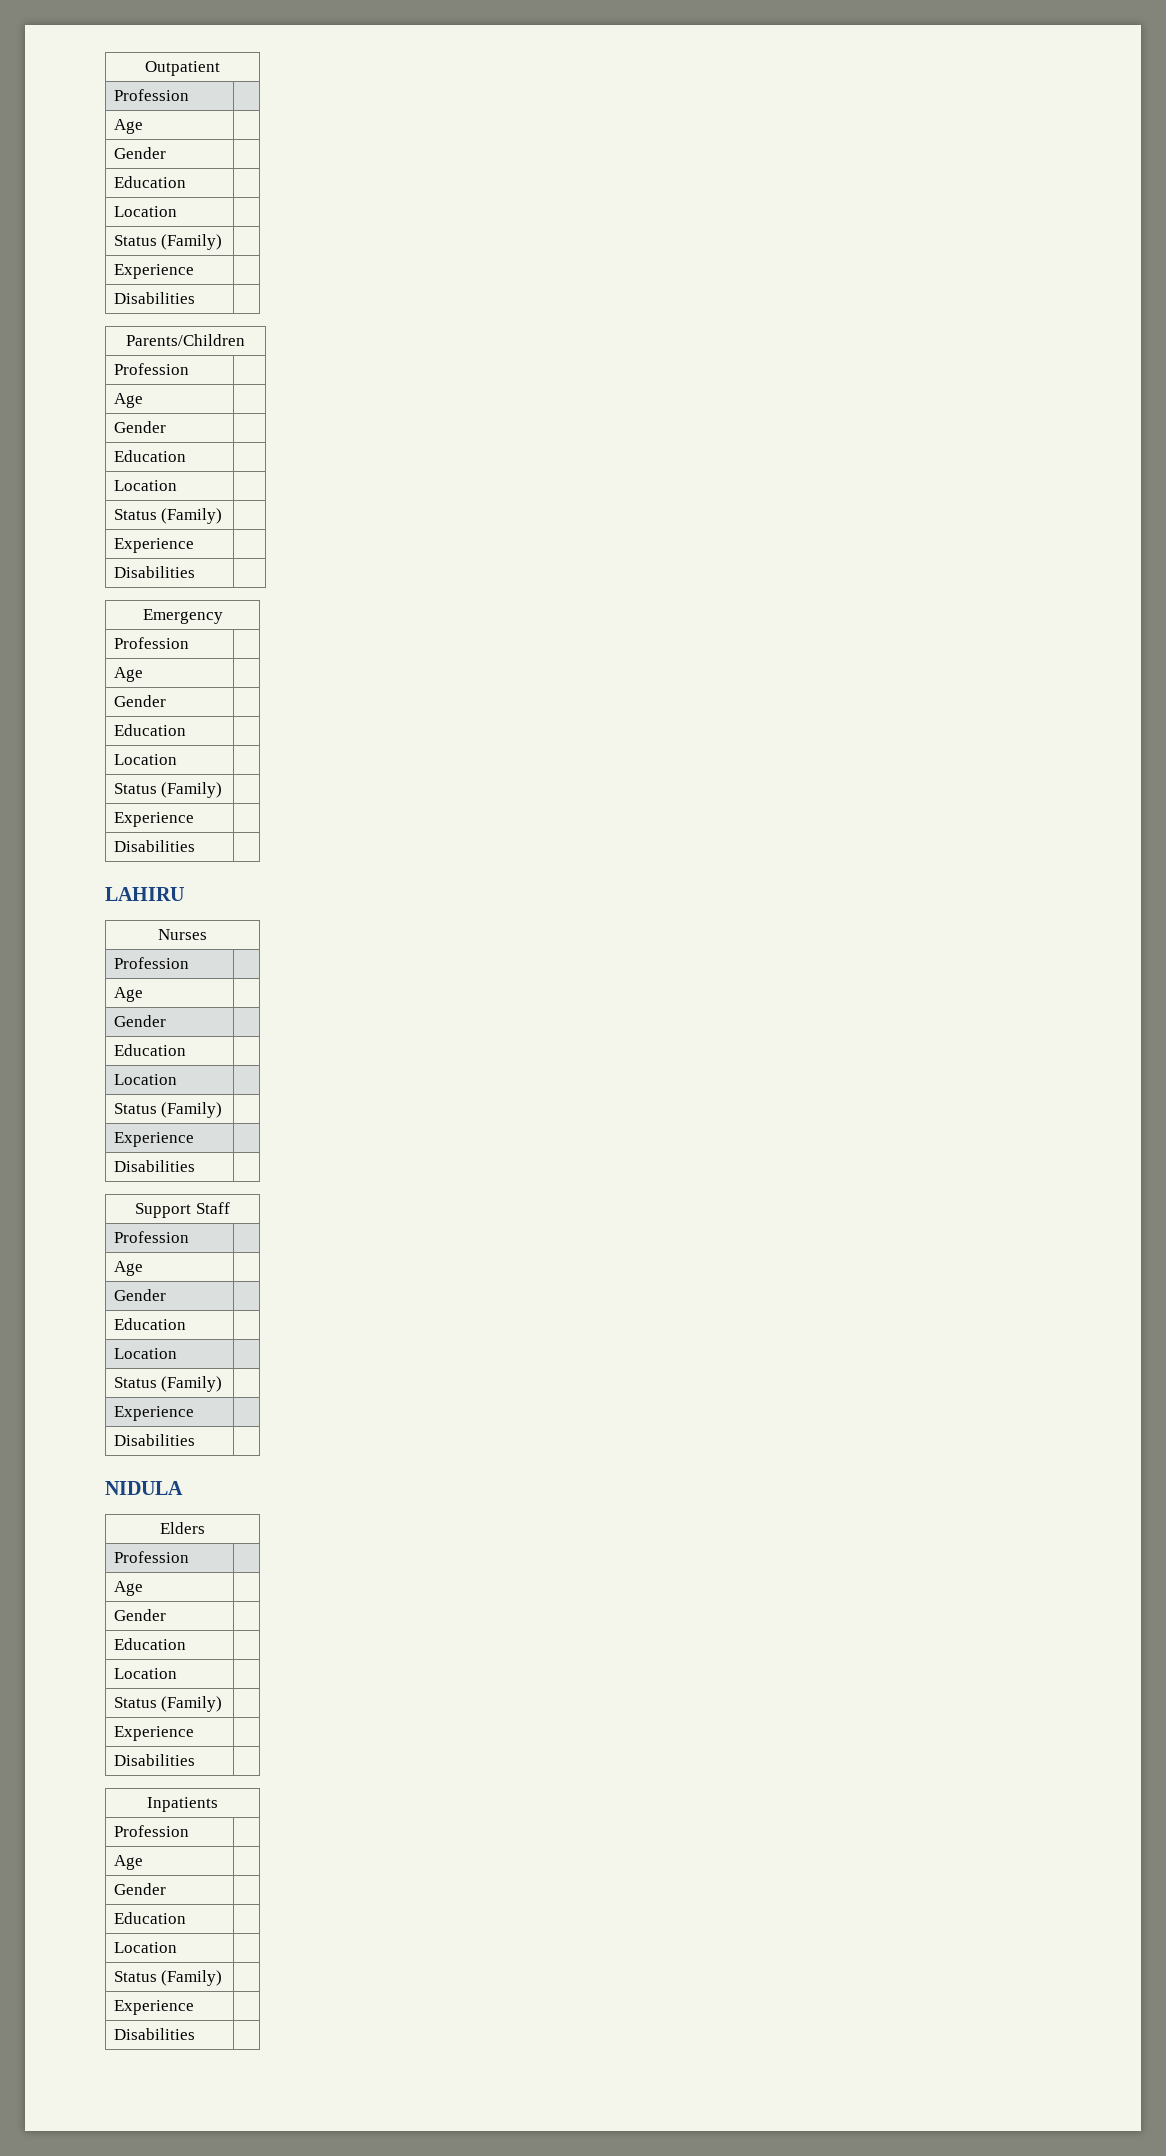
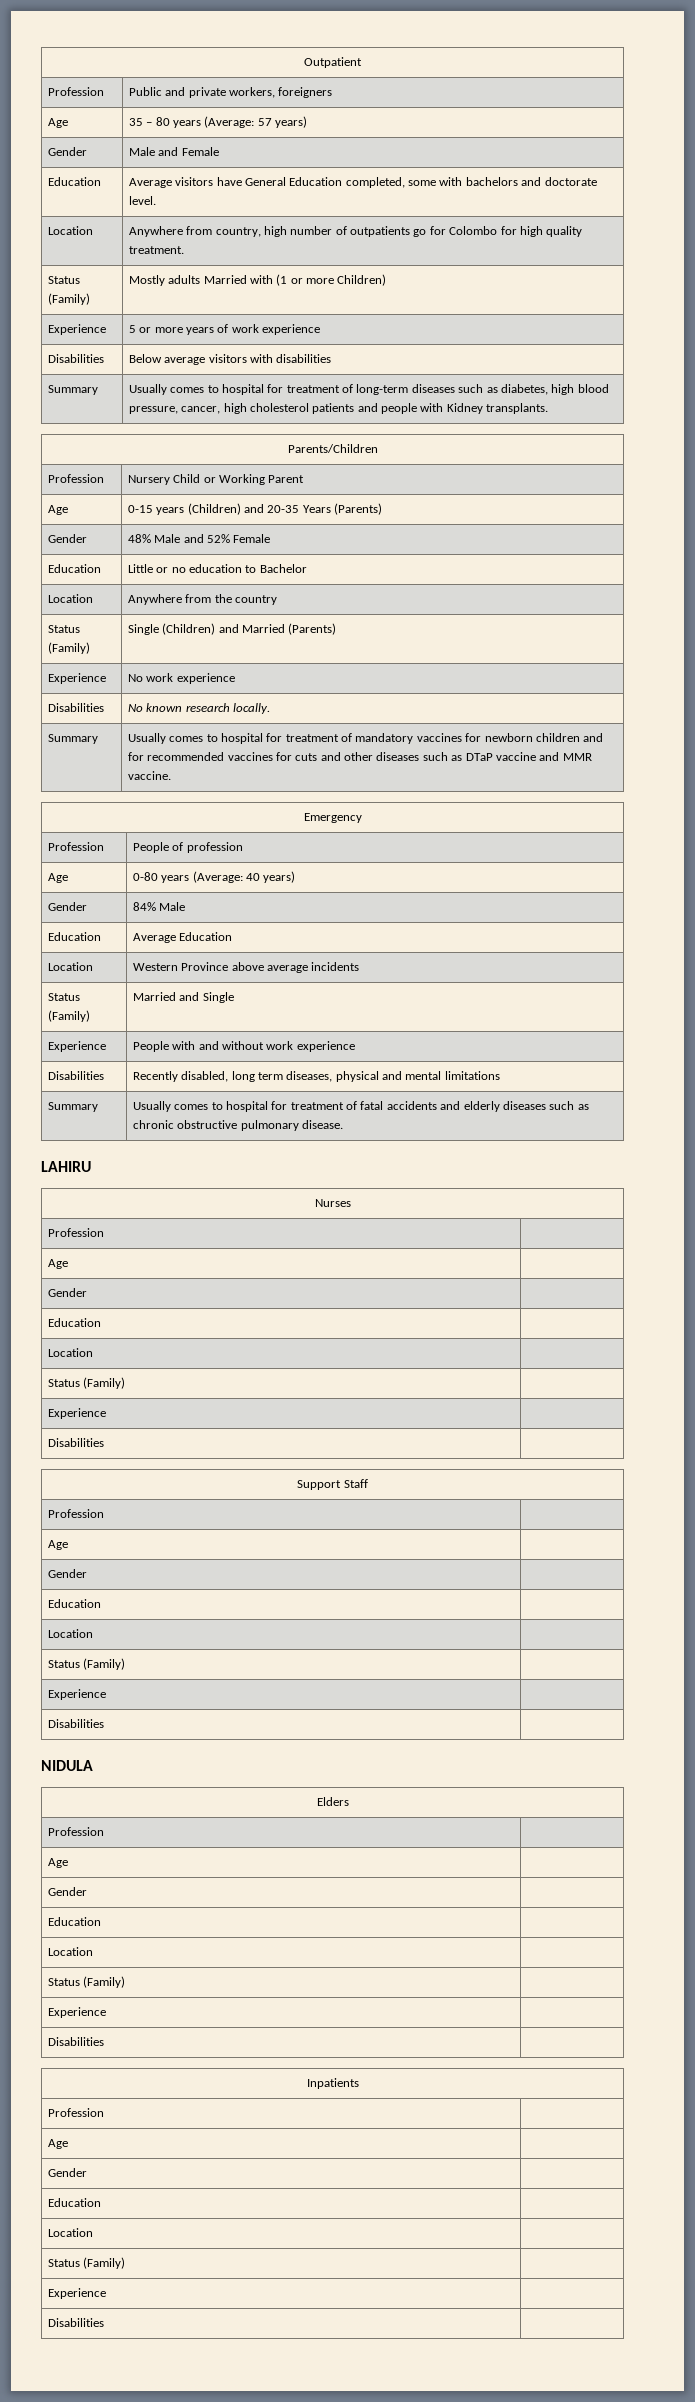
[113,119,143,134] [113,147,166,159] [113,176,186,188] [113,206,177,217] [113,234,223,250] [113,264,194,279] [113,292,195,304] [126,334,245,346] [113,363,189,375] [113,393,143,408] [113,421,166,433] [113,450,186,462] [113,480,177,491] [113,508,223,524] [113,538,194,553] [113,566,195,578] [142,609,223,624] [113,637,189,649] [113,667,143,682] [113,695,166,707] [113,724,186,736] [113,754,177,765] [113,782,223,798] [113,812,194,827] [113,840,195,852] // Age | // Gender | // Education | // Location | // Status (Family) | // Experience | // Disabilities | // Parents/Children // Profession | // Age | // Gender | // Education | // Location | // Status (Family) | // Experience | // Disabilities | // Emergency // Profession | // Age | // Gender | // Education | // Location | // Status (Family) | // Experience | // Disabilities | -> [128,87,333,98] [47,118,68,128] [128,116,308,128] [47,147,87,156] [128,147,219,156] [47,177,101,186] [128,177,597,188] [128,196,156,205] [47,226,93,235] [128,226,583,237] [128,246,184,254] [47,276,80,284] [47,293,90,305] [128,274,387,286] [47,324,106,335] [128,324,321,335] [47,354,104,363] [128,354,332,365] [47,385,98,395] [128,384,609,395] [128,403,549,414] [287,444,378,453] [47,474,104,483] [127,474,305,485] [47,505,68,515] [127,503,383,515] [47,534,87,543] [127,534,271,543] [47,564,101,573] [127,564,307,573] [47,594,93,603] [127,594,277,605] [47,625,80,633] [47,642,90,654] [127,623,337,635] [47,673,106,684] [127,673,235,684] [47,703,104,712] [127,703,270,714] [47,734,98,744] [127,733,604,744] [127,752,592,761] [127,771,171,780] [303,813,362,823] [47,842,104,851] [132,842,243,853] [47,873,68,883] [132,871,296,883] [47,902,87,911] [132,902,186,911] [47,932,101,941] [132,932,233,943] [47,962,93,971] [132,962,360,973] [47,993,80,1001] [47,1010,90,1022] [132,992,234,1003] [47,1041,106,1052] [132,1041,355,1052] [47,1071,104,1080] [132,1071,500,1082] [47,1102,98,1112] [132,1101,589,1112] [132,1120,343,1131] Public and private workers, foreigners // Age | 35 – 80 years (Average: 57 years) // Gender | Male and Female // Education | Average visitors have General Education completed, some with bachelors and doctorate level. // Location | Anywhere from country, high number of outpatients go for Colombo for high quality treatment. // Status (Family) | Mostly adults Married with (1 or more Children) // Experience | 5 or more years of work experience // Disabilities | Below average visitors with disabilities // Summary | Usually comes to hospital for treatment of long-term diseases such as diabetes, high blood pressure, cancer, high cholesterol patients and people with Kidney transplants. // Parents/Children // Profession | Nursery Child or Working Parent // Age | 0-15 years (Children) and 20-35 Years (Parents) // Gender | 48% Male and 52% Female // Education | Little or no education to Bachelor // Location | Anywhere from the country // Status (Family) | Single (Children) and Married (Parents) // Experience | No work experience // Disabilities | No known research locally. // Summary | Usually comes to hospital for treatment of mandatory vaccines for newborn children and for recommended vaccines for cuts and other diseases such as DTaP vaccine and MMR vaccine. // Emergency // Profession | People of profession // Age | 0-80 years (Average: 40 years) // Gender | 84% Male // Education | Average Education // Location | Western Province above average incidents // Status (Family) | Married and Single // Experience | People with and without work experience // Disabilities | Recently disabled, long term diseases, physical and mental limitations // Summary | Usually comes to hospital for treatment of fatal accidents and elderly diseases such as chronic obstructive pulmonary disease.

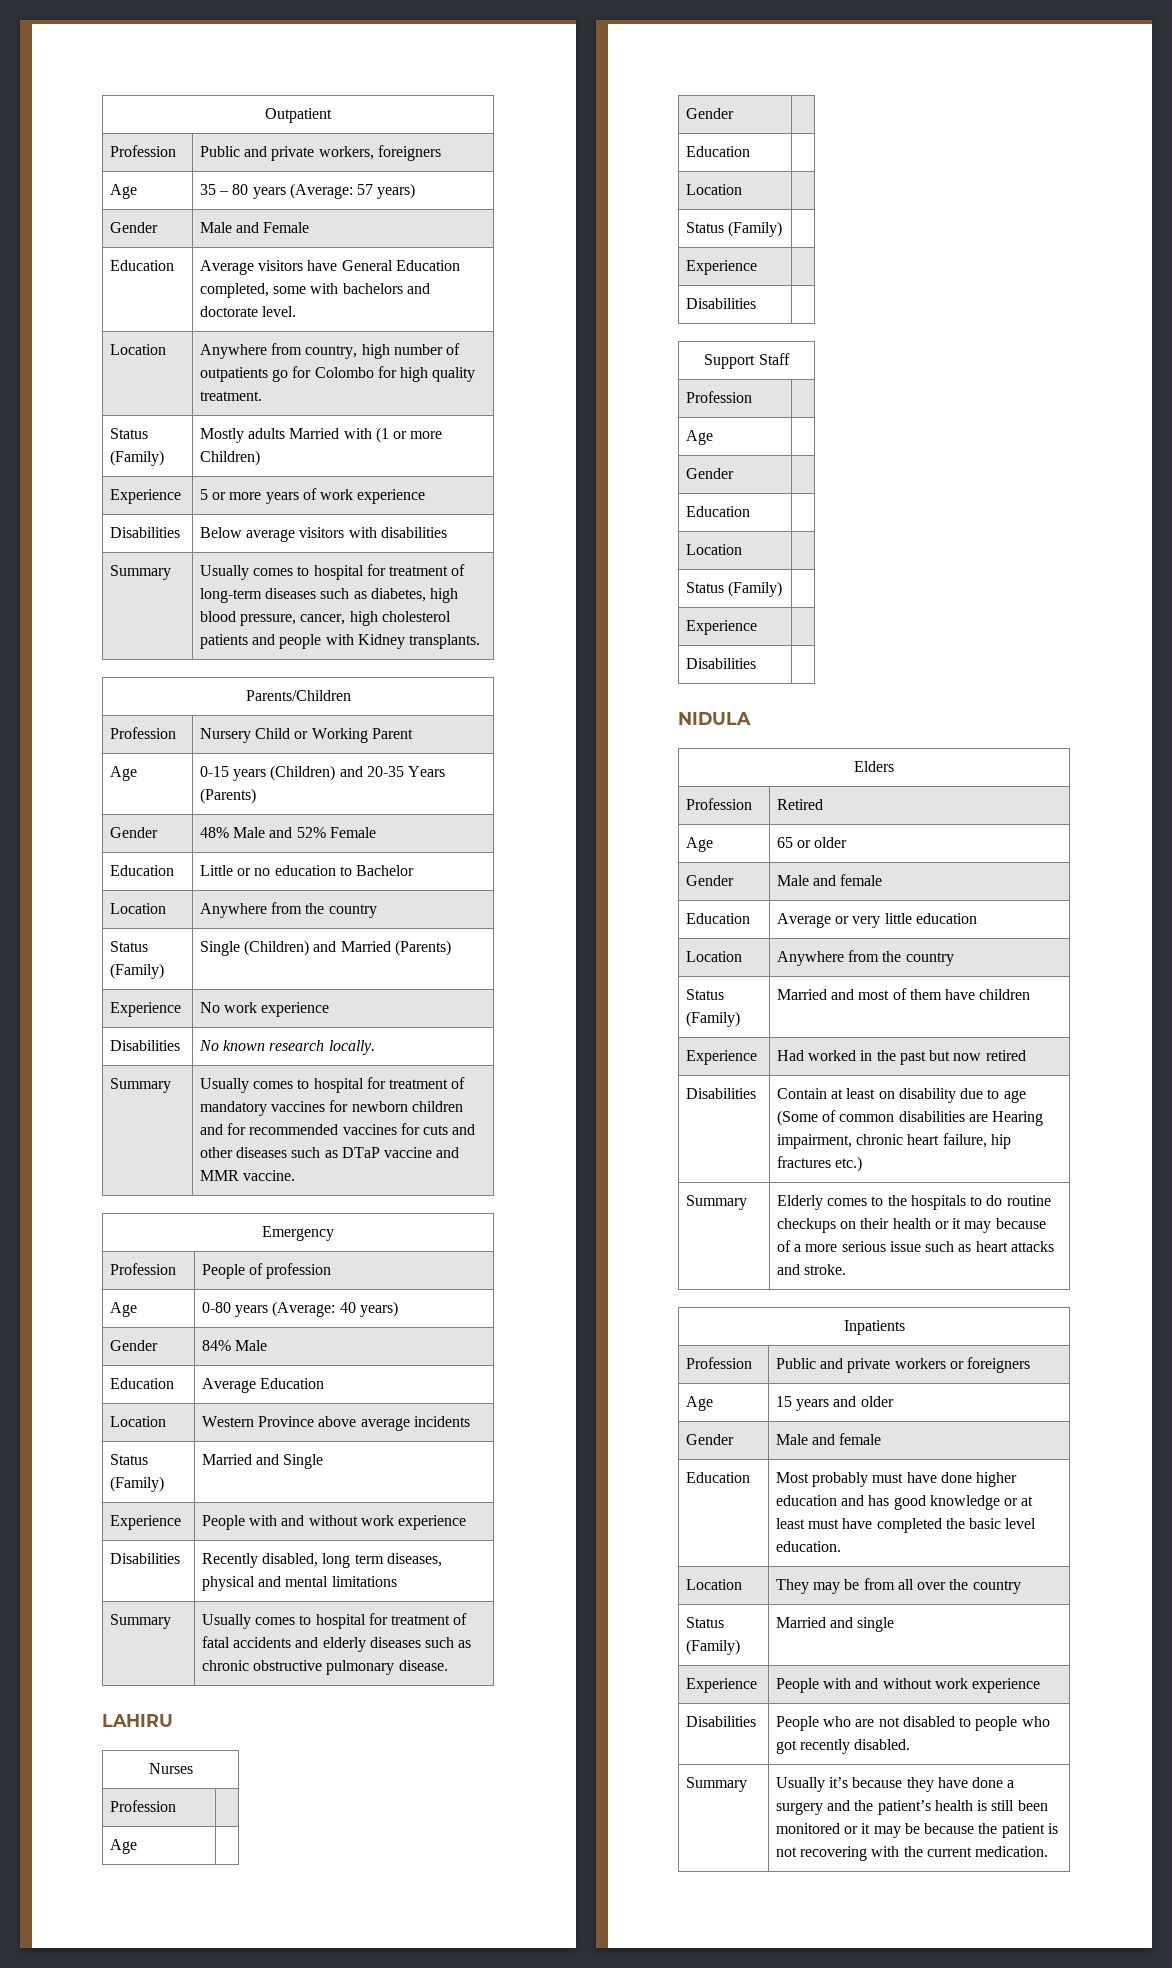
[47,1858,68,1868] [47,1887,87,1896] [47,1917,101,1926] [47,1947,93,1956] [47,1976,126,1988] [47,2007,106,2018] [47,2037,104,2046] [306,2078,359,2089] [47,2108,104,2117] [47,2139,68,2149] [47,2168,87,2177] [47,2198,101,2207] [47,2228,93,2237] [47,2257,126,2269] [47,2288,106,2299] [47,2318,104,2327] // Age | // Gender | // Education | // Location | // Status (Family) | // Experience | // Disabilities | // Inpatients // Profession | // Age | // Gender | // Education | // Location | // Status (Family) | // Experience | // Disabilities | -> [776,799,823,810] [685,837,713,852] [776,837,848,848] [685,875,734,886] [776,874,883,886] [685,913,750,924] [776,913,977,928] [685,951,742,962] [776,950,954,966] [685,989,724,1000] [685,1011,740,1027] [776,988,1031,1000] [685,1050,757,1065] [776,1050,1026,1065] [685,1088,756,1099] [776,1088,1026,1103] [776,1110,1044,1126] [776,1133,1011,1149] [776,1156,862,1172] [685,1195,747,1210] [776,1195,1051,1210] [776,1218,1046,1233] [776,1240,1055,1252] [776,1264,846,1275] [843,1320,905,1335] [685,1357,752,1369] [775,1357,1031,1373] [685,1396,713,1411] [775,1396,894,1411] [685,1434,734,1445] [775,1433,882,1445] [685,1472,750,1483] [775,1472,1018,1487] [775,1495,1034,1510] [775,1518,1037,1533] [775,1541,841,1552] [685,1579,742,1590] [775,1578,1021,1594] [685,1617,724,1628] [685,1639,740,1655] [775,1617,895,1632] [685,1678,757,1693] [775,1678,1041,1693] [685,1716,756,1727] [775,1716,1050,1731] [775,1739,911,1754] [685,1777,747,1792] [775,1777,1015,1792] [775,1800,1048,1815] [775,1823,1059,1838] [775,1846,1049,1861] Retired // Age | 65 or older // Gender | Male and female // Education | Average or very little education // Location | Anywhere from the country // Status (Family) | Married and most of them have children // Experience | Had worked in the past but now retired // Disabilities | Contain at least on disability due to age (Some of common disabilities are Hearing impairment, chronic heart failure, hip fractures etc.) // Summary | Elderly comes to the hospitals to do routine checkups on their health or it may because of a more serious issue such as heart attacks and stroke. // Inpatients // Profession | Public and private workers or foreigners // Age | 15 years and older // Gender | Male and female // Education | Most probably must have done higher education and has good knowledge or at least must have completed the basic level education. // Location | They may be from all over the country // Status (Family) | Married and single // Experience | People with and without work experience // Disabilities | People who are not disabled to people who got recently disabled. // Summary | Usually it’s because they have done a surgery and the patient’s health is still been monitored or it may be because the patient is not recovering with the current medication.

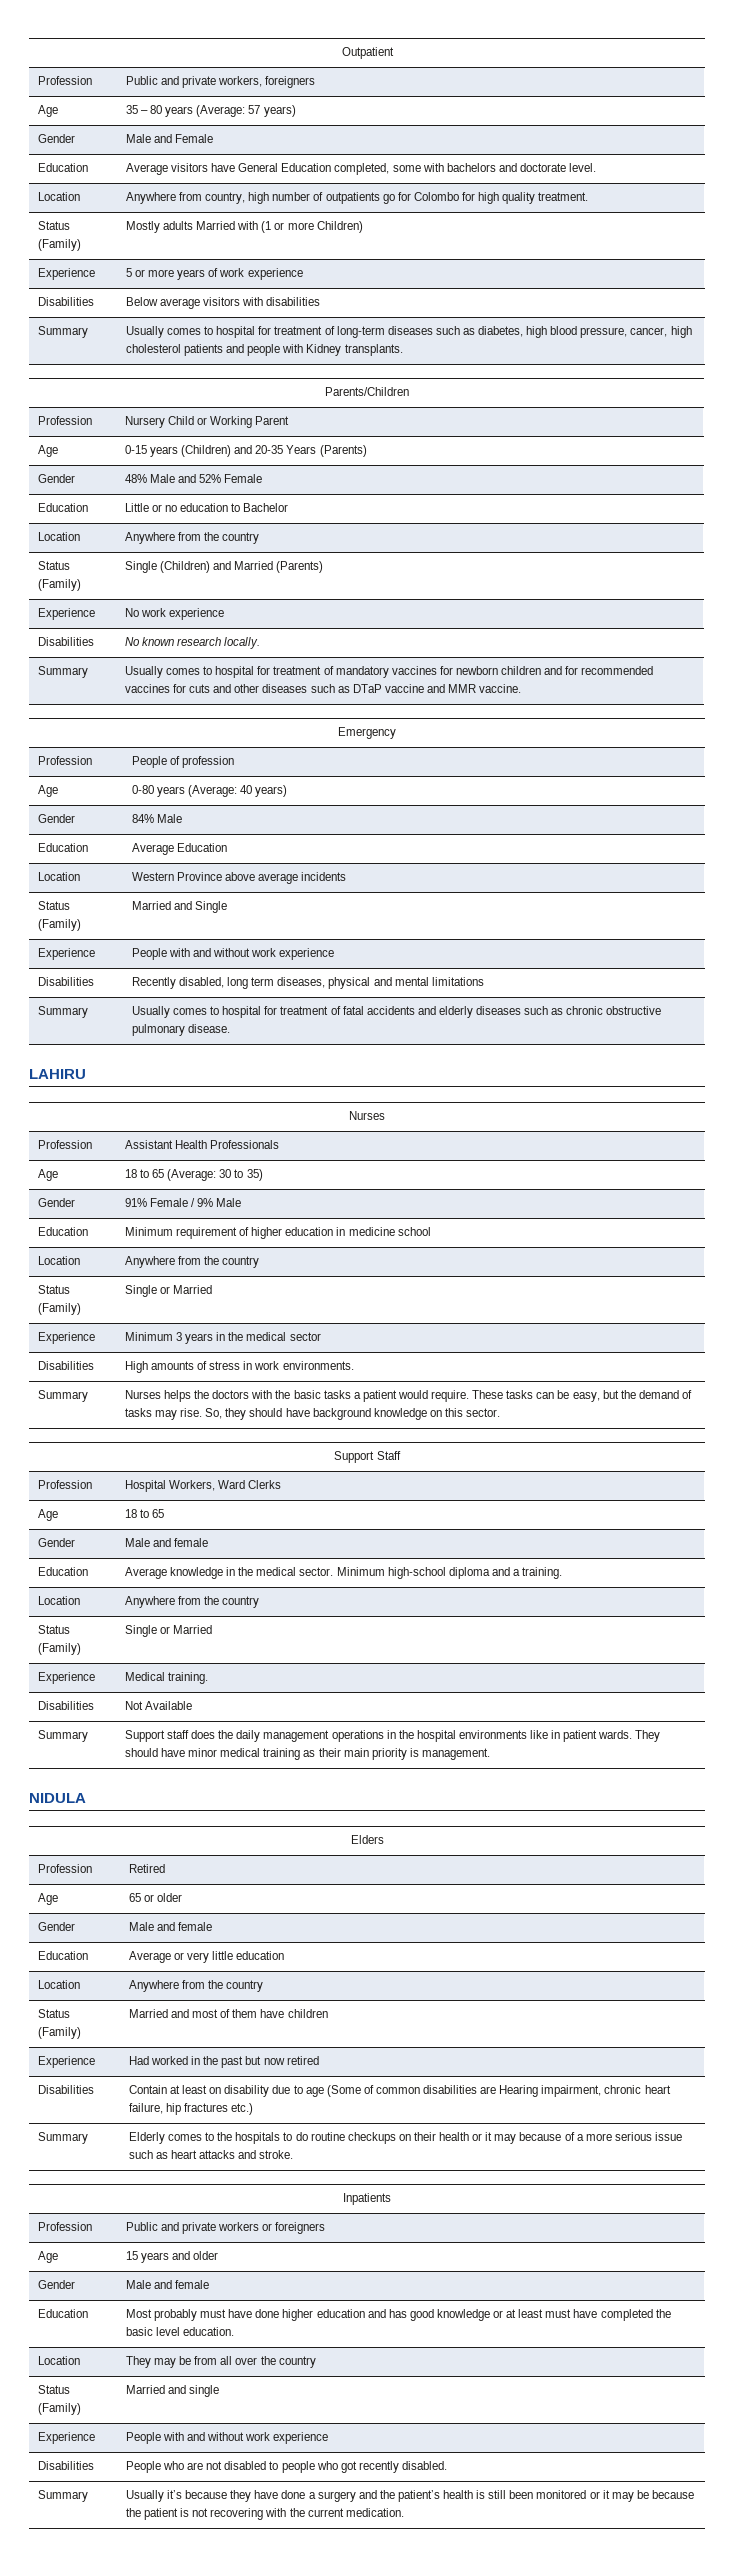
[109,1839,137,1854] [685,108,734,119] [685,146,750,157] [685,184,742,195] [685,221,782,237] [685,260,757,275] [685,298,756,309] [704,353,790,369] [685,391,752,403] [685,430,713,445] [685,468,734,479] [685,506,750,517] [685,544,742,555] [685,581,782,597] [685,620,757,635] [685,658,756,669] // Age | // Gender | // Education | // Location | // Status (Family) | // Experience | // Disabilities | // Support Staff // Profession | // Age | // Gender | // Education | // Location | // Status (Family) | // Experience | // Disabilities | -> [124,1140,280,1149] [37,1169,58,1181] [124,1169,263,1181] [37,1198,75,1207] [124,1198,242,1207] [37,1227,88,1236] [124,1227,431,1239] [37,1256,80,1265] [124,1256,260,1268] [37,1285,70,1294] [37,1303,81,1315] [124,1285,213,1297] [37,1332,95,1344] [124,1332,321,1344] [37,1361,94,1370] [124,1361,354,1373] [37,1390,88,1402] [124,1390,692,1402] [124,1408,501,1420] [334,1451,401,1463] [37,1480,92,1489] [124,1480,282,1492] [37,1509,58,1521] [124,1509,165,1518] [37,1538,75,1547] [124,1538,209,1547] [37,1567,88,1576] [124,1567,563,1579] [37,1596,80,1605] [124,1596,260,1608] [37,1625,70,1634] [37,1643,81,1655] [124,1625,213,1637] [37,1672,95,1684] [124,1672,208,1684] [37,1701,94,1710] [124,1701,192,1710] [37,1730,88,1742] [124,1730,661,1742] [124,1748,490,1760] Assistant Health Professionals // Age | 18 to 65 (Average: 30 to 35) // Gender | 91% Female / 9% Male // Education | Minimum requirement of higher education in medicine school // Location | Anywhere from the country // Status (Family) | Single or Married // Experience | Minimum 3 years in the medical sector // Disabilities | High amounts of stress in work environments. // Summary | Nurses helps the doctors with the basic tasks a patient would require. These tasks can be easy, but the demand of tasks may rise. So, they should have background knowledge on this sector. // Support Staff // Profession | Hospital Workers, Ward Clerks // Age | 18 to 65 // Gender | Male and female // Education | Average knowledge in the medical sector. Minimum high-school diploma and a training. // Location | Anywhere from the country // Status (Family) | Single or Married // Experience | Medical training. // Disabilities | Not Available // Summary | Support staff does the daily management operations in the hospital environments like in patient wards. They should have minor medical training as their main priority is management.

